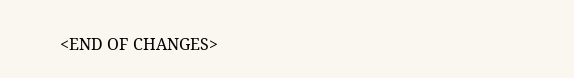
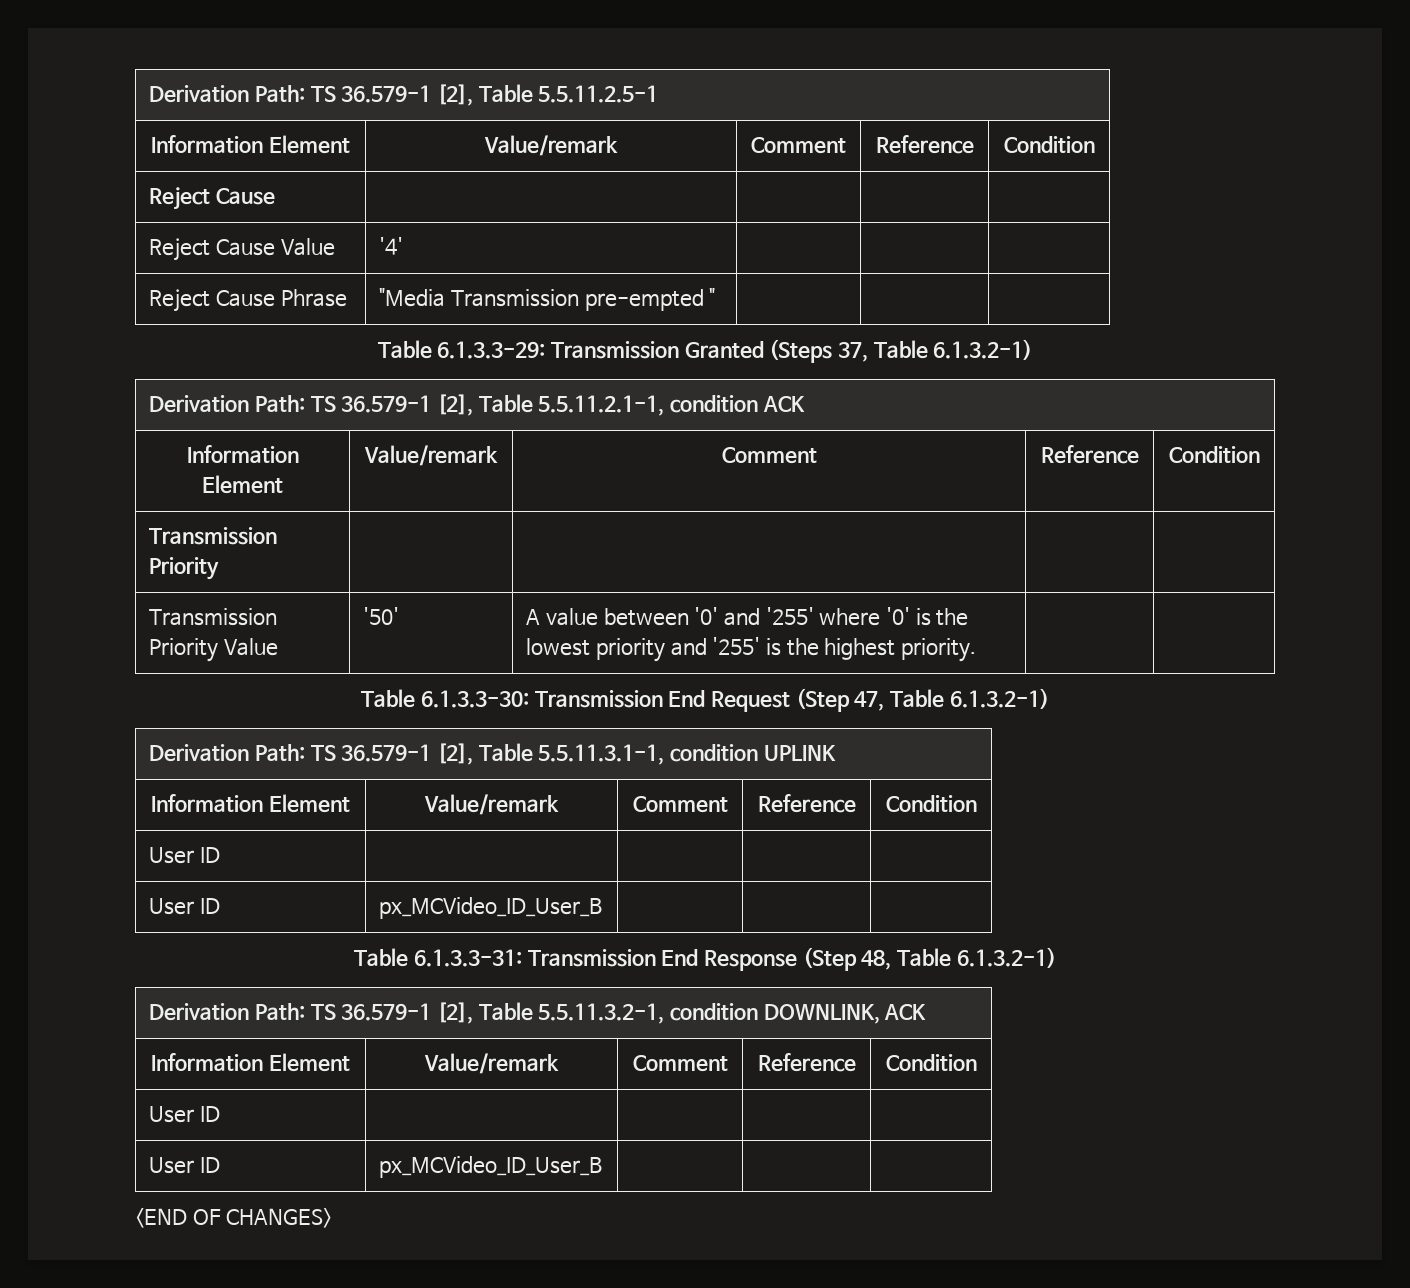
(60, 44) none -> [149,84,659,106] [151,135,350,154] [483,135,619,156] [751,137,846,154] [875,135,974,154] [1003,136,1095,153] [149,187,276,210] [149,238,335,261] [379,237,404,255] [149,289,347,312] [379,288,716,311] [377,339,1033,363] [149,394,805,416] [186,445,299,463] [202,475,283,494] [363,445,499,466] [721,447,817,464] [1040,445,1139,464] [1168,446,1260,463] [149,527,278,545] [149,557,220,580] [149,608,278,626] [149,638,279,662] [363,607,400,625] [526,607,969,626] [526,637,977,662] [361,688,1049,712] [149,743,836,765] [151,794,350,813] [424,794,560,815] [632,796,728,813] [757,794,856,813] [885,795,977,812] [149,847,221,864] [149,898,221,915] [379,897,603,919] [354,947,1056,971] [149,1002,927,1024] [151,1053,350,1072] [424,1053,560,1074] [632,1055,728,1072] [757,1053,856,1072] [885,1054,977,1071] [149,1106,221,1123] [149,1157,221,1174] [379,1156,603,1178] Derivation Path: TS 36.579-1 [2], Table 5.5.11.2.5-1 // Information Element | Value/remark | Comment | Reference | Condition // Reject Cause | | | | // Reject Cause Value | '4' | | | // Reject Cause Phrase | "Media Transmission pre-empted " | | | // Table 6.1.3.3-29: Transmission Granted (Steps 37, Table 6.1.3.2-1) // Derivation Path: TS 36.579-1 [2], Table 5.5.11.2.1-1, condition ACK // Information Element | Value/remark | Comment | Reference | Condition // Transmission Priority | | | | // Transmission Priority Value | '50' | A value between '0' and '255' where '0' is the lowest priority and '255' is the highest priority. | | // Table 6.1.3.3-30: Transmission End Request (Step 47, Table 6.1.3.2-1) // Derivation Path: TS 36.579-1 [2], Table 5.5.11.3.1-1, condition UPLINK // Information Element | Value/remark | Comment | Reference | Condition // User ID | | | | // User ID | px_MCVideo_ID_User_B | | | // Table 6.1.3.3-31: Transmission End Response (Step 48, Table 6.1.3.2-1) // Derivation Path: TS 36.579-1 [2], Table 5.5.11.3.2-1, condition DOWNLINK, ACK // Information Element | Value/remark | Comment | Reference | Condition // User ID | | | | // User ID | px_MCVideo_ID_User_B | | | //

